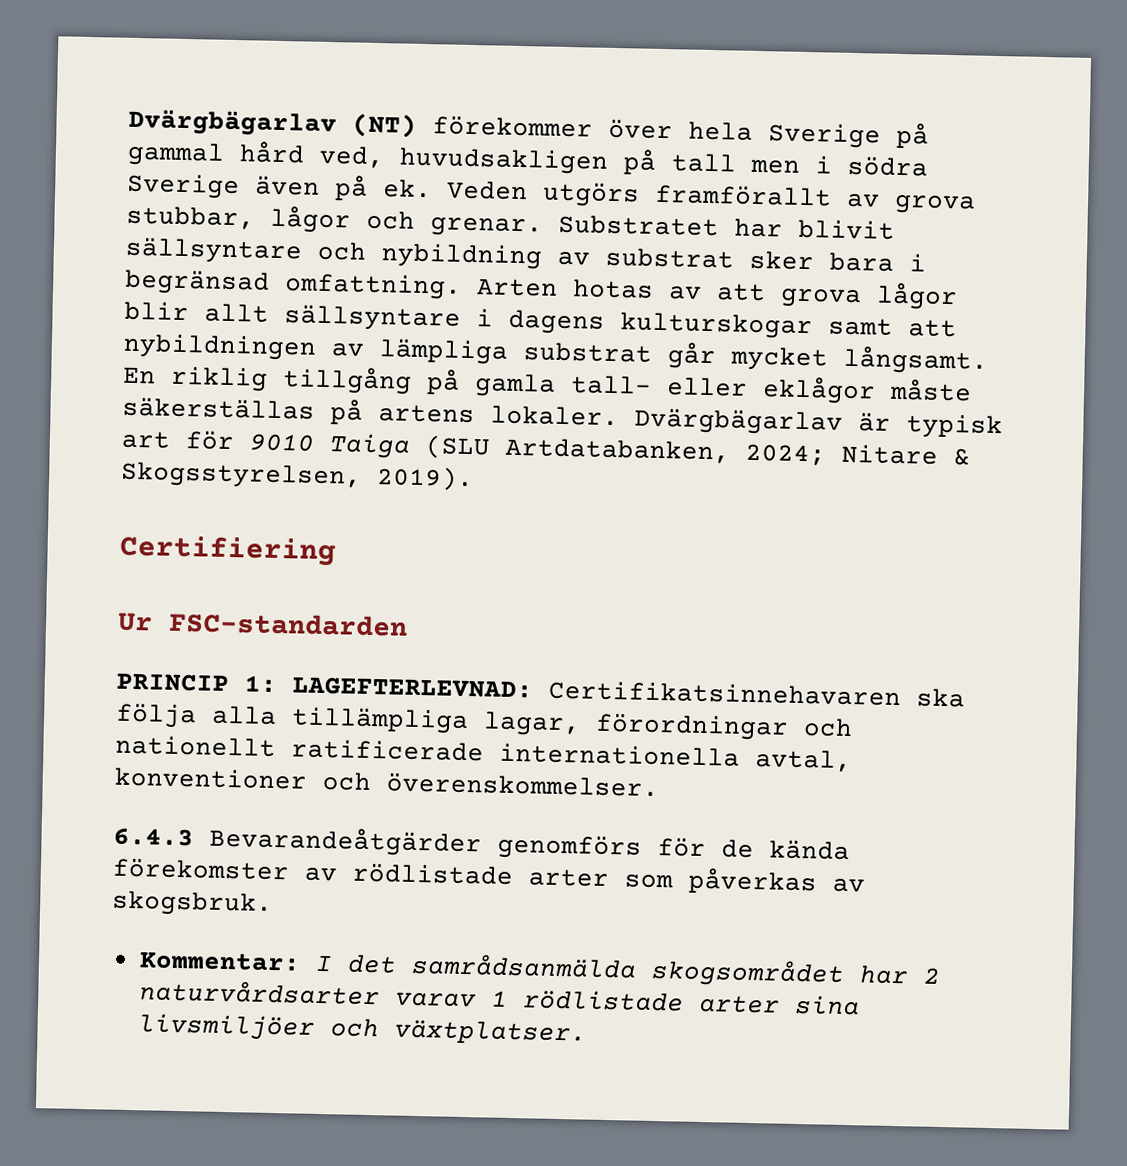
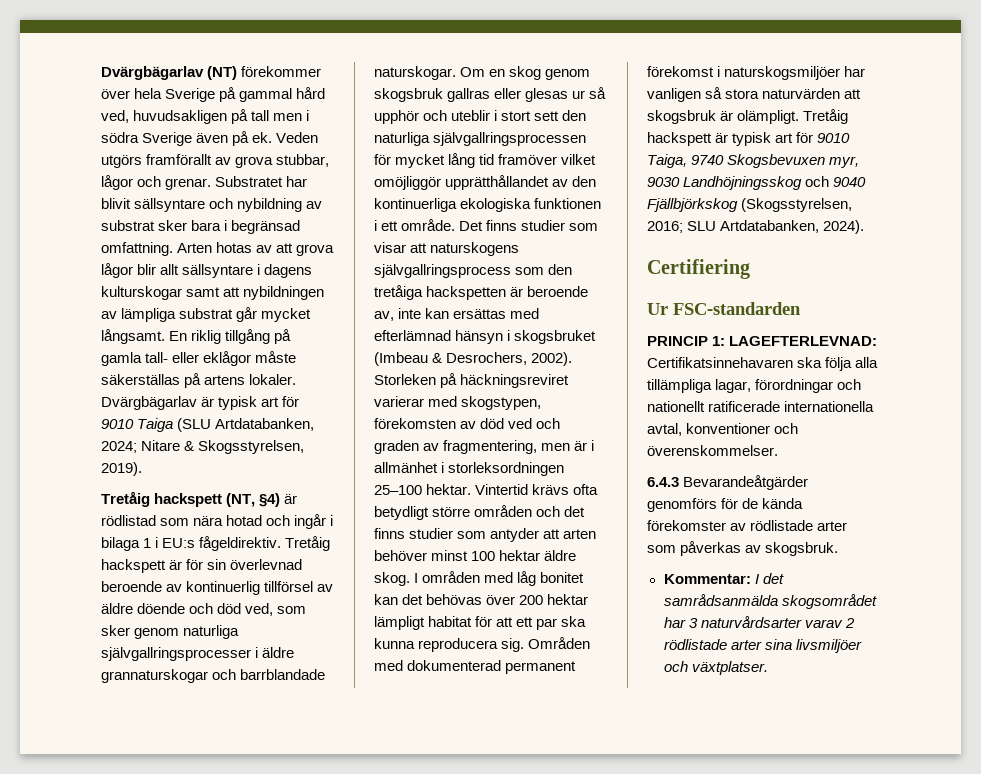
(474, 479) none -> [101,491,298,507] [101,514,334,529] [101,536,331,551] [101,559,303,573] [101,581,334,595] [101,603,307,616] [101,625,240,639] [101,647,295,661] [101,669,326,683] [374,66,591,80] [374,87,607,102] [374,110,587,124] [374,132,587,146] [374,153,597,168] [374,175,597,190] [374,198,602,212] [374,219,599,231] [374,242,520,256] [374,264,573,278] [374,285,589,300] [374,308,540,321] [374,330,597,344] [374,352,573,366] [374,373,570,388] [374,396,542,410] [374,418,561,429] [374,440,595,454] [374,462,565,476] [374,484,599,495] [374,505,586,520] [374,528,597,542] [374,550,577,561] [374,571,585,586] [374,594,589,605] [374,616,587,630] [374,637,591,652] [374,660,577,674] [647,66,866,80] [647,87,862,102] [647,109,849,124] [647,132,851,146] [647,154,860,168] [647,176,867,190] [647,198,853,212] [647,220,865,234] // Tretåig hackspett (NT, §4) är rödlistad som nära hotad och ingår i bilaga 1 i EU:s fågeldirektiv. Tretåig hackspett är för sin överlevnad beroende av kontinuerlig tillförsel av äldre döende och död ved, som sker genom naturliga självgallringsprocesser i äldre grannaturskogar och barrblandade naturskogar. Om en skog genom skogsbruk gallras eller glesas ur så upphör och uteblir i stort sett den naturliga självgallringsprocessen för mycket lång tid framöver vilket omöjliggör upprätthållandet av den kontinuerliga ekologiska funktionen i ett område. Det finns studier som visar att naturskogens självgallringsprocess som den tretåiga hackspetten är beroende av, inte kan ersättas med efterlämnad hänsyn i skogsbruket (Imbeau & Desrochers, 2002). Storleken på häckningsreviret varierar med skogstypen, förekomsten av död ved och graden av fragmentering, men är i allmänhet i storleksordningen 25–100 hektar. Vintertid krävs ofta betydligt större områden och det finns studier som antyder att arten behöver minst 100 hektar äldre skog. I områden med låg bonitet kan det behövas över 200 hektar lämpligt habitat för att ett par ska kunna reproducera sig. Områden med dokumenterad permanent förekomst i naturskogsmiljöer har vanligen så stora naturvärden att skogsbruk är olämpligt. Tretåig hackspett är typisk art för 9010 Taiga, 9740 Skogsbevuxen myr, 9030 Landhöjningsskog och 9040 Fjällbjörkskog (Skogsstyrelsen, 2016; SLU Artdatabanken, 2024).
[922,967,941,984] 2 -> [688,618,698,628] 3
[490,990,508,1007] 1 -> [844,618,855,628] 2

